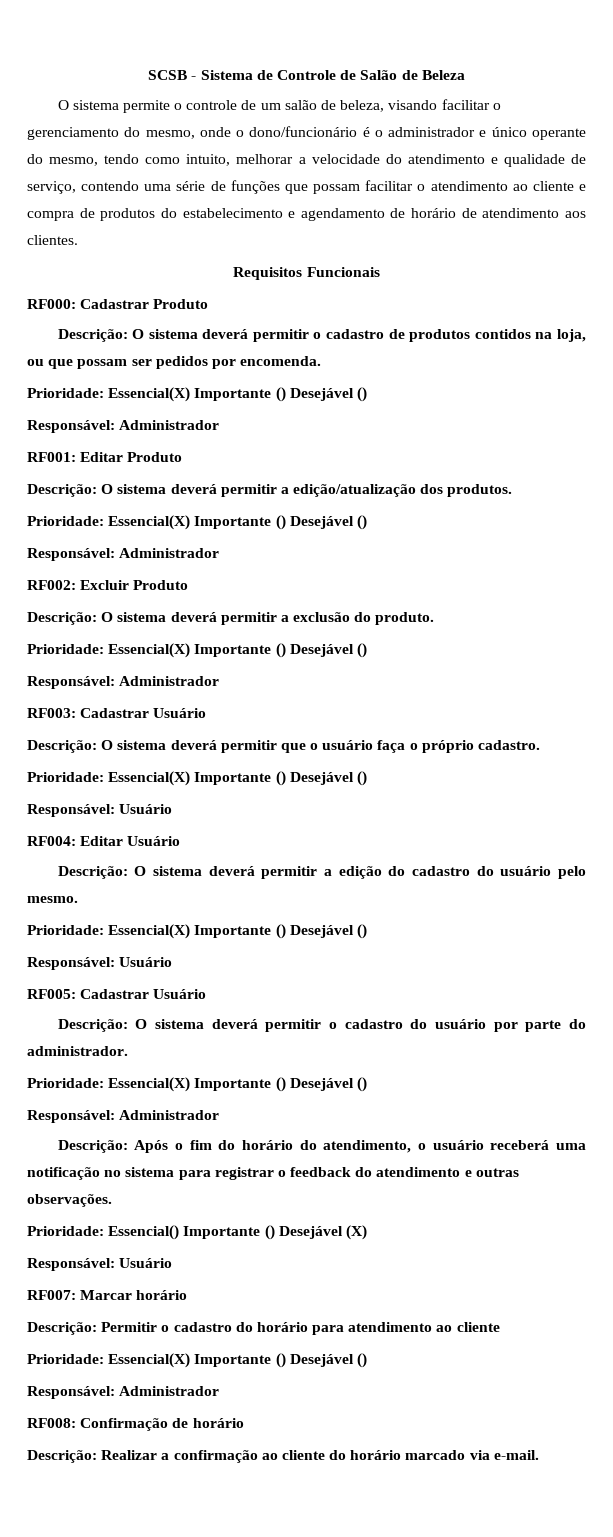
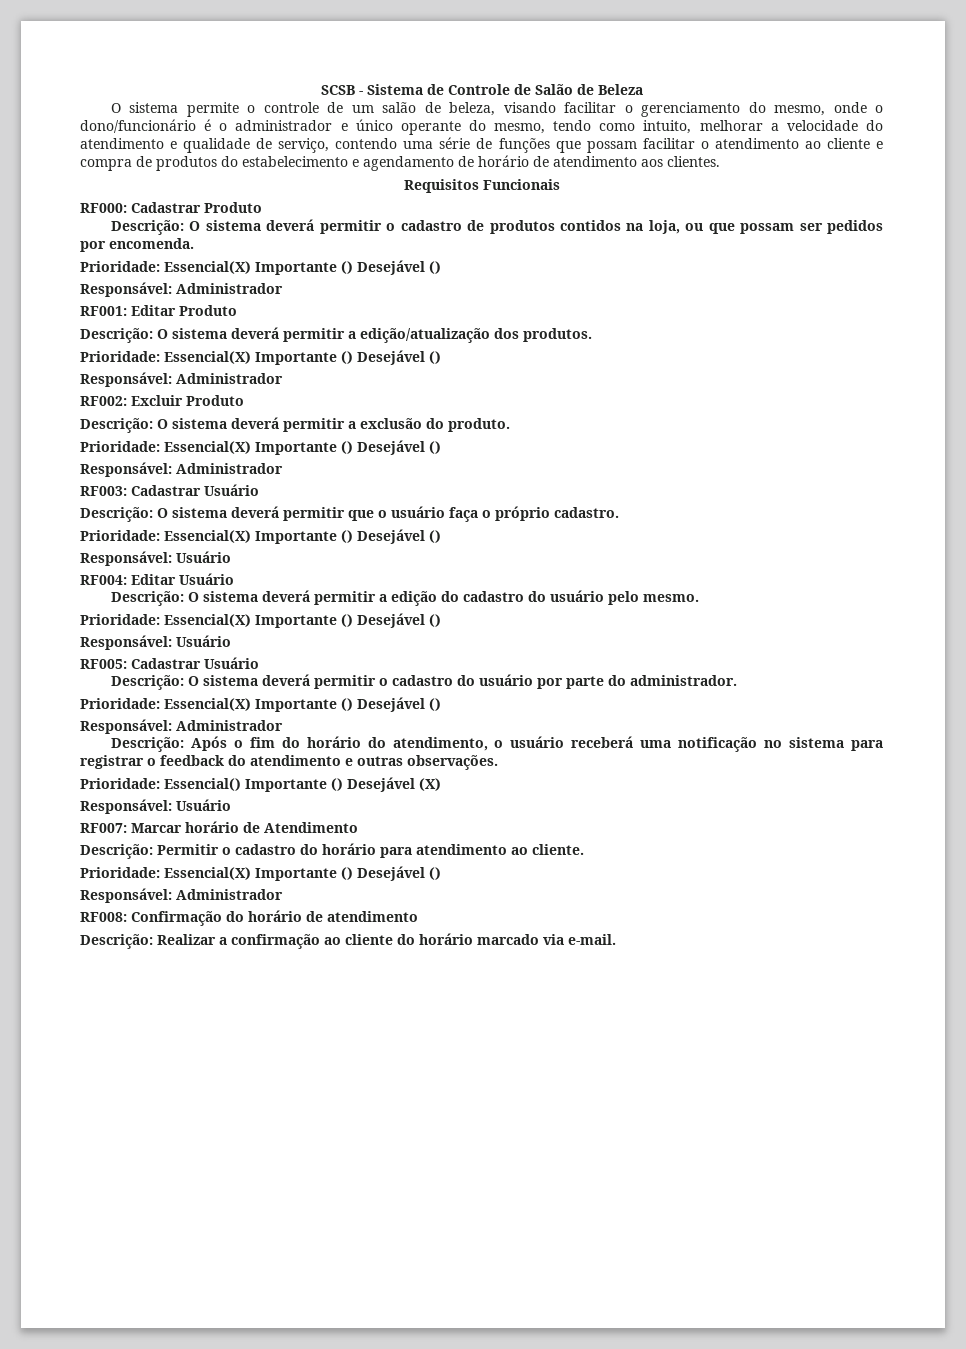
(188, 1295) none -> [243,822,358,833] de Atendimento
[456,1322,500,1332] cliente -> [532,844,584,855] cliente.
[172,1418,244,1428] de horário -> [226,910,418,922] do horário de atendimento

